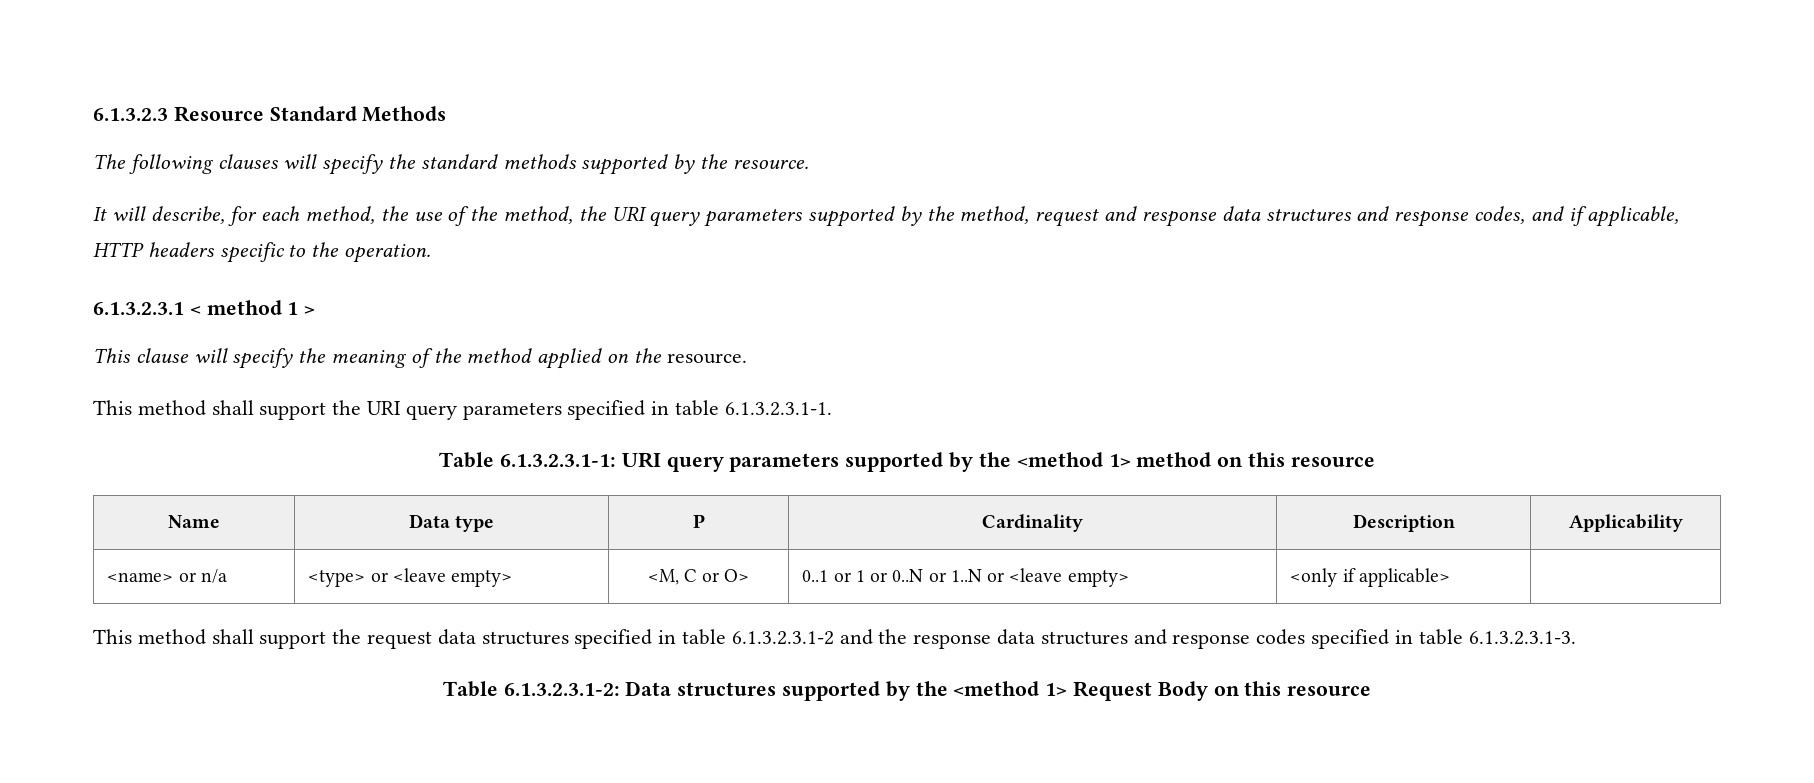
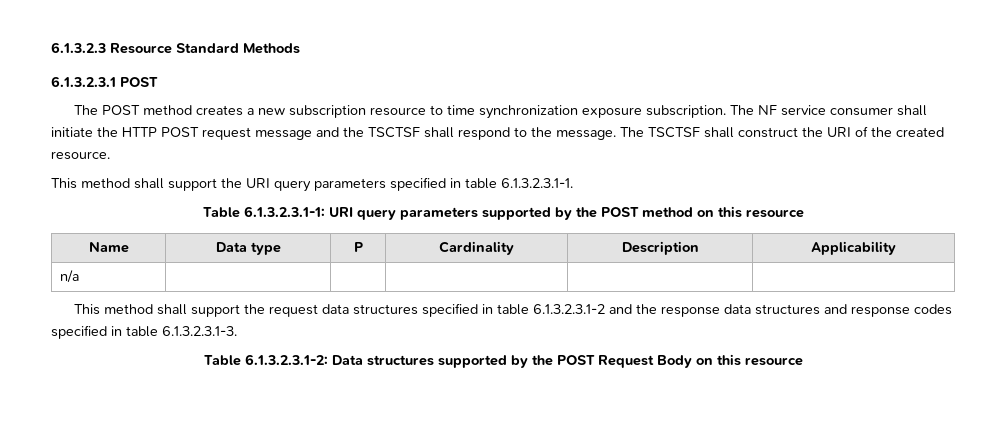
[93,154,809,175] [93,206,1680,227] [93,242,432,263] [93,300,316,315] [93,348,662,369] // The following clauses will specify the standard methods supported by the resource. // It will describe, for each method, the use of the method, the URI query parameters supported by the method, request and response data structures and response codes, and if applicable, HTTP headers specific to the operation. // 6.1.3.2.3.1 < method 1 > // This clause will specify the meaning of the method applied on the -> [51,76,158,87] [73,105,927,119] [51,126,944,140] // 6.1.3.2.3.1 POST // The POST method creates a new subscription resource to time synchronization exposure subscription. The NF service consumer shall initiate the HTTP POST request message and the TSCTSF shall respond to the message. The TSCTSF shall construct the URI of the created
[1016,452,1131,467] <method 1> -> [600,207,639,217] POST
[107,572,196,582] <name> or -> (896, 248) none
[308,568,513,587] [647,569,750,585] [802,568,1129,587] [1290,568,1450,587] <type> or <leave empty> | <M, C or O> | 0..1 or 1 or 0..N or 1..N or <leave empty> | <only if applicable> -> (80, 276) | | |
[953,681,1068,696] <method 1> -> [556,355,595,365] POST

